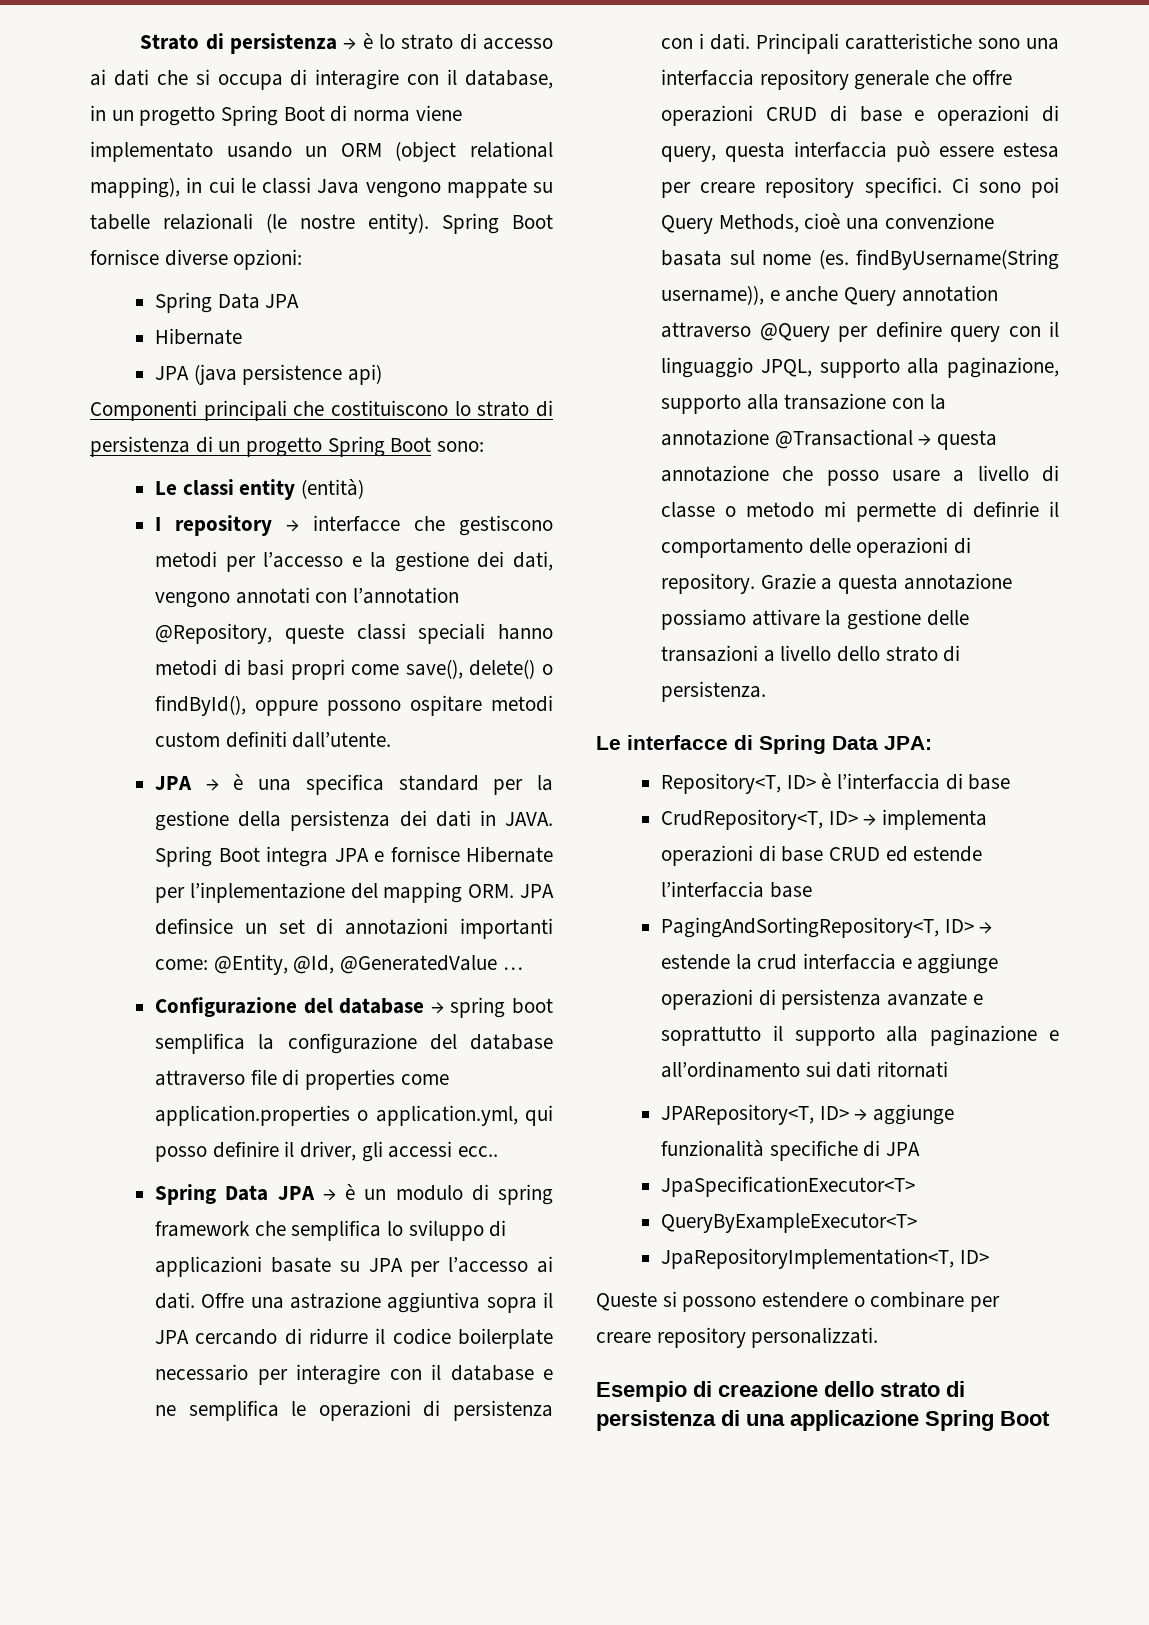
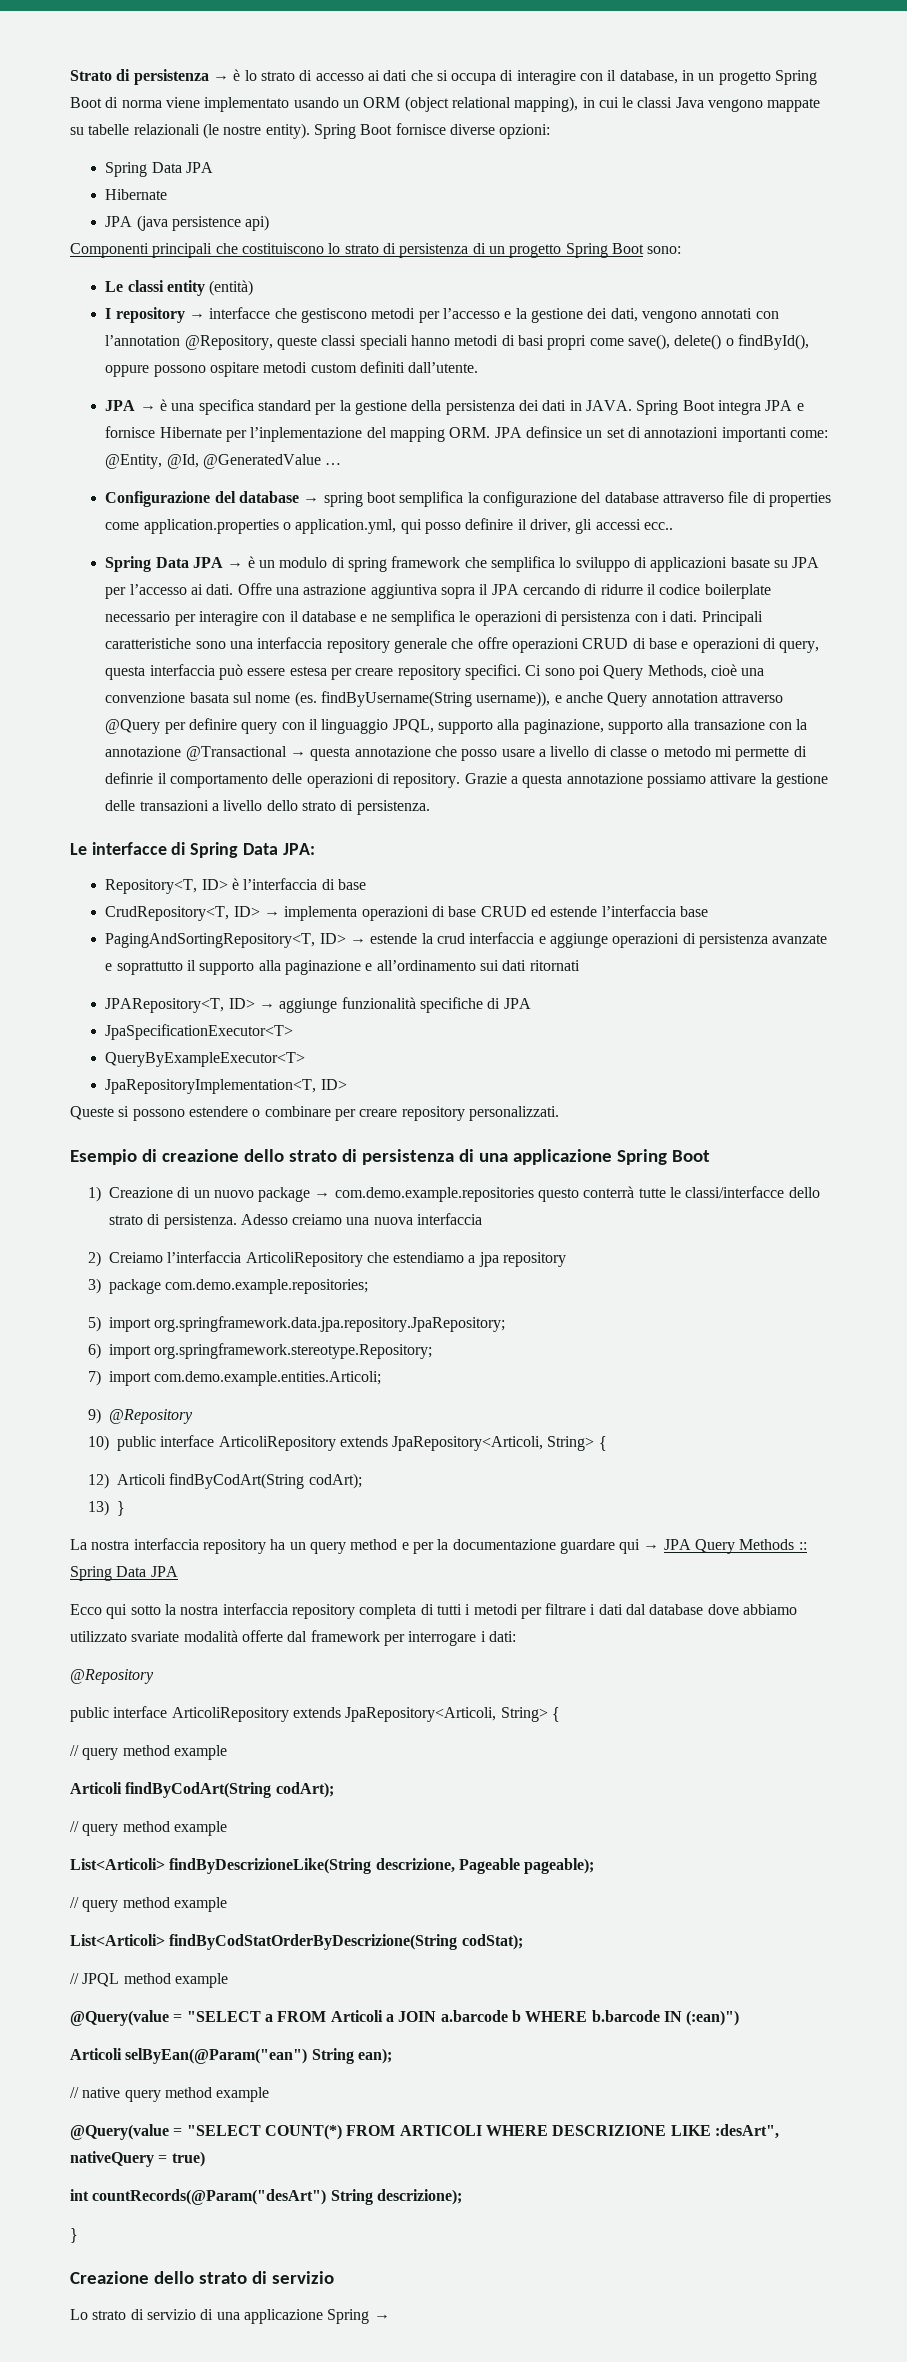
(1050, 1418) none -> [87,1186,820,1202] [108,1213,483,1229] [87,1251,567,1267] [87,1278,369,1294] [87,1316,506,1332] [87,1343,433,1359] [87,1370,382,1386] [87,1408,193,1424] [87,1435,607,1451] [87,1473,362,1489] [87,1500,125,1516] [70,1538,807,1554] [70,1566,178,1581] [70,1603,798,1619] [70,1630,516,1646] [70,1669,154,1684] [70,1706,560,1722] [70,1745,227,1760] [70,1782,334,1798] [70,1821,227,1836] [70,1858,595,1874] [70,1897,227,1912] [70,1934,523,1950] [70,1973,228,1988] [70,2010,740,2026] [70,2048,392,2064] [70,2087,270,2102] [70,2124,779,2140] [70,2151,205,2167] [70,2189,462,2205] [70,2228,78,2243] [70,2271,334,2284] [70,2309,390,2324] // 1) Creazione di un nuovo package → com.demo.example.repositories questo conterrà tutte le classi/interfacce dello strato di persistenza. Adesso creiamo una nuova interfaccia // 2) Creiamo l’interfaccia ArticoliRepository che estendiamo a jpa repository // 3) package com.demo.example.repositories; // 5) import org.springframework.data.jpa.repository.JpaRepository; // 6) import org.springframework.stereotype.Repository; // 7) import com.demo.example.entities.Articoli; // 9) @Repository // 10) public interface ArticoliRepository extends JpaRepository<Articoli, String> { // 12) Articoli findByCodArt(String codArt); // 13) } // La nostra interfaccia repository ha un query method e per la documentazione guardare qui → JPA Query Methods :: Spring Data JPA // Ecco qui sotto la nostra interfaccia repository completa di tutti i metodi per filtrare i dati dal database dove abbiamo utilizzato svariate modalità offerte dal framework per interrogare i dati: // @Repository // public interface ArticoliRepository extends JpaRepository<Articoli, String> { // // query method example // Articoli findByCodArt(String codArt); // // query method example // List<Articoli> findByDescrizioneLike(String descrizione, Pageable pageable); // // query method example // List<Articoli> findByCodStatOrderByDescrizione(String codStat); // // JPQL method example // @Query(value = "SELECT a FROM Articoli a JOIN a.barcode b WHERE b.barcode IN (:ean)") // Articoli selByEan(@Param("ean") String ean); // // native query method example // @Query(value = "SELECT COUNT(*) FROM ARTICOLI WHERE DESCRIZIONE LIKE :desArt", nativeQuery = true) // int countRecords(@Param("desArt") String descrizione); // } // Creazione dello strato di servizio // Lo strato di servizio di una applicazione Spring →

